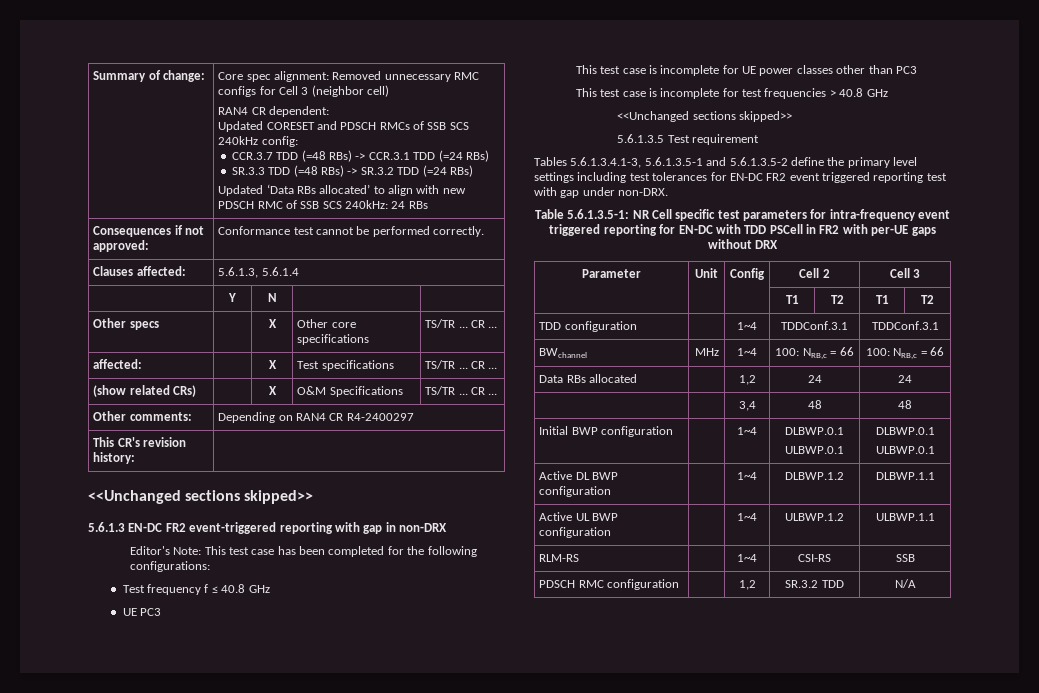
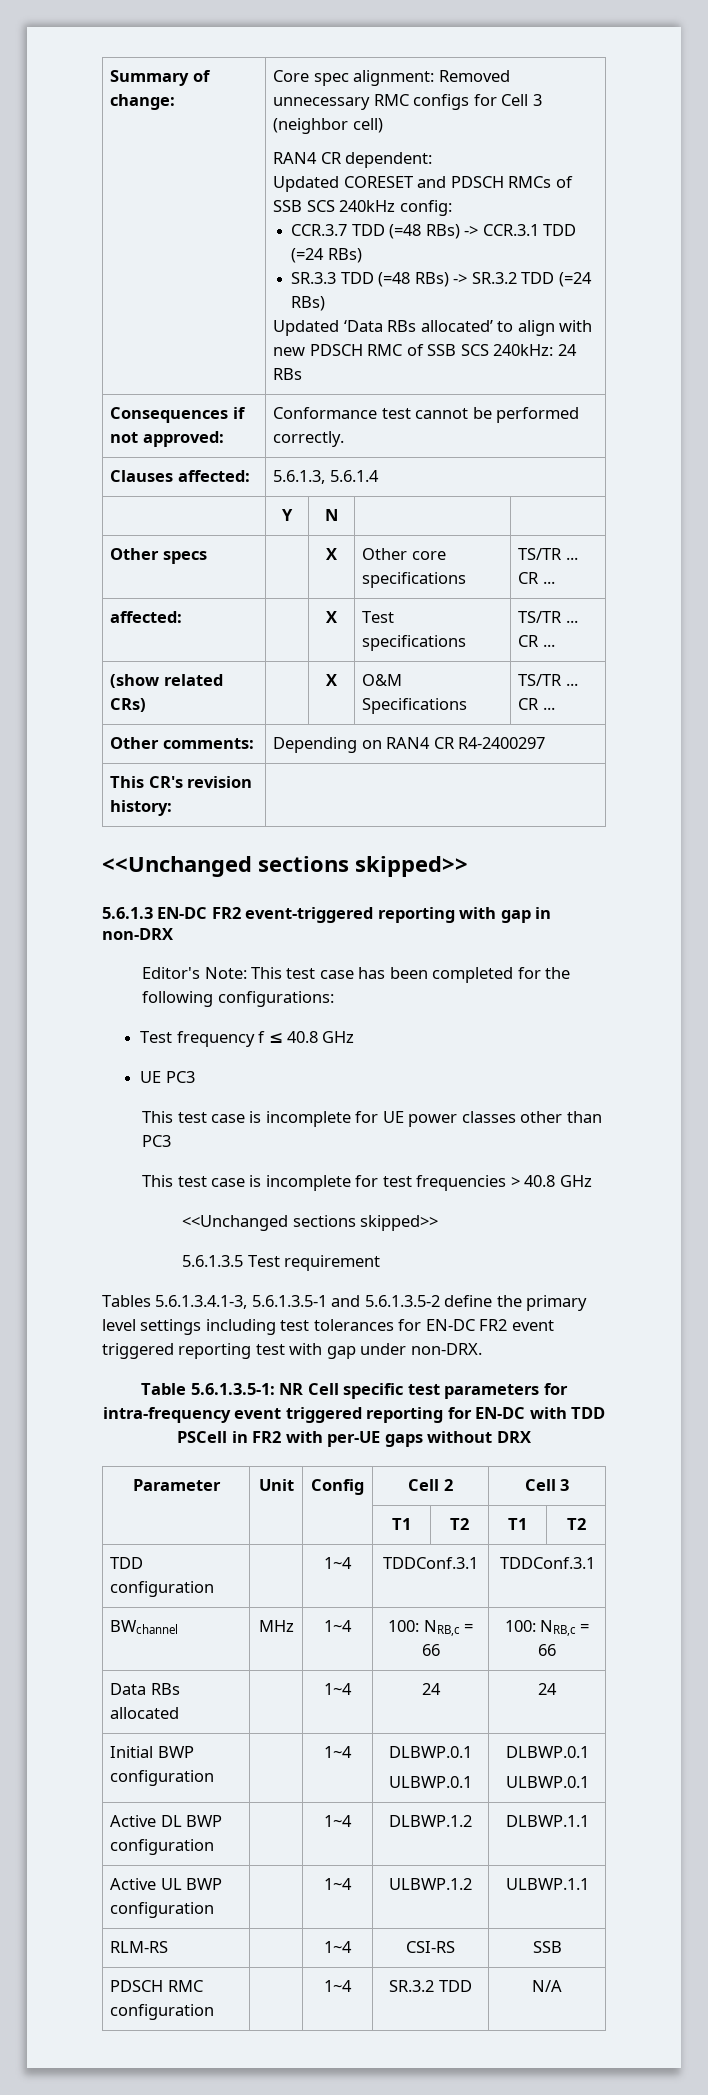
[738,375,756,385] 1,2 -> [324,1683,352,1695] 1~4
[738,401,756,411] [807,400,822,409] [898,400,912,409] // | | 3,4 | 48 | 48 -> (557, 1689) none
[738,580,756,590] 1,2 -> [324,1980,352,1992] 1~4

